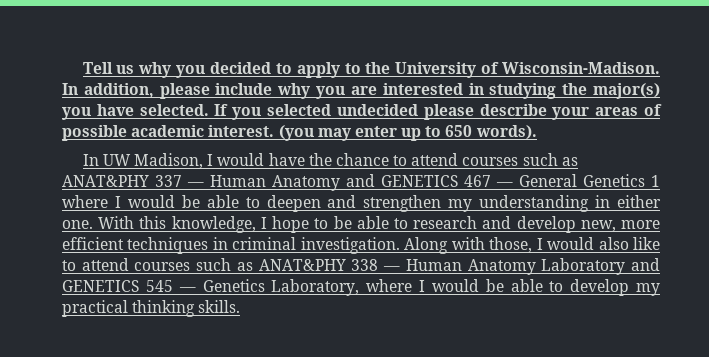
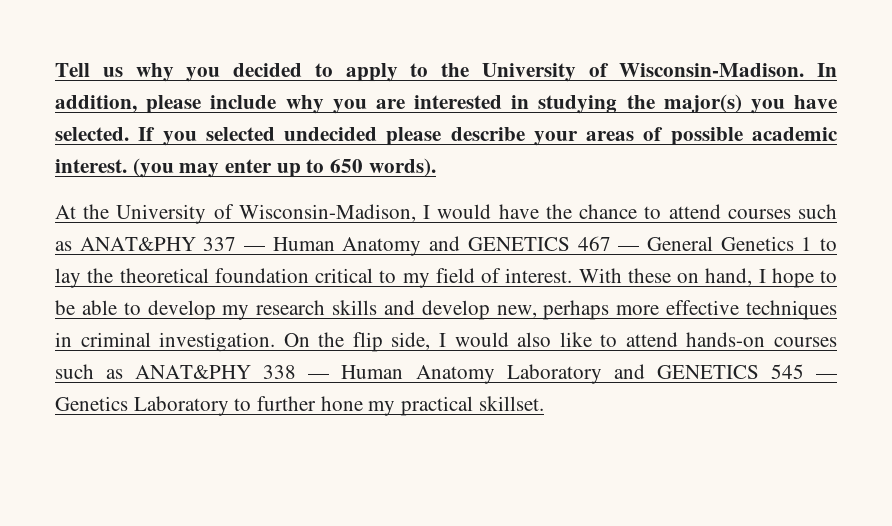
[82,153,203,169] In UW Madison, -> [55,204,416,224] At the University of Wisconsin-Madison,
[62,195,661,212] [62,216,256,233] where I would be able to deepen and strengthen my understanding in either one. With this knowledge, -> [820,238,838,251] [55,268,753,288] to lay the theoretical foundation critical to my field of interest. With these on hand,
[413,216,660,233] [62,237,533,254] research and develop new, more efficient techniques in criminal investigation. Along with those, -> [147,300,837,320] [55,332,431,352] develop my research skills and develop new, perhaps more effective techniques in criminal investigation. On the flip side,
(129, 264) none -> [686,332,766,347] hands-on
[271,279,660,296] [62,300,241,317] Laboratory, where I would be able to develop my practical thinking skills. -> [133,396,544,416] Laboratory to further hone my practical skillset.

